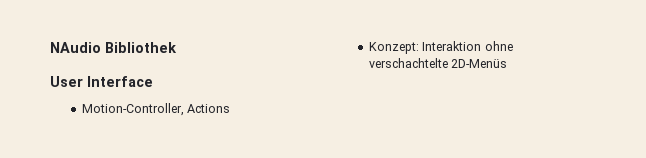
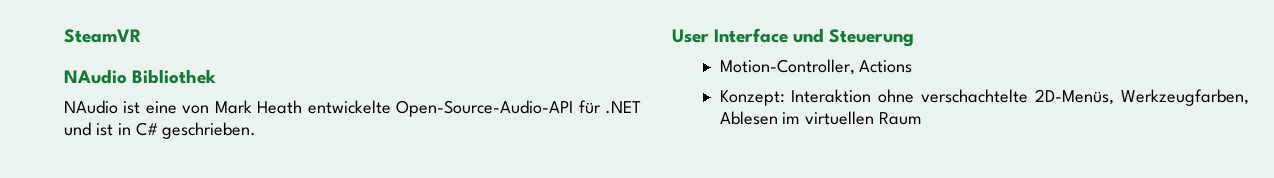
(50, 47) none -> [64,29,141,43] SteamVR //
(177, 47) none -> [64,100,641,117] [64,122,257,139] // NAudio ist eine von Mark Heath entwickelte Open-Source-Audio-API für .NET und ist in C# geschrieben.
(153, 81) none -> [793,28,915,47] und Steuerung
[451,59,508,68] 2D-Menüs -> [1035,89,1249,106] [719,111,923,125] 2D-Menüs, Werkzeugfarben, Ablesen im virtuellen Raum

